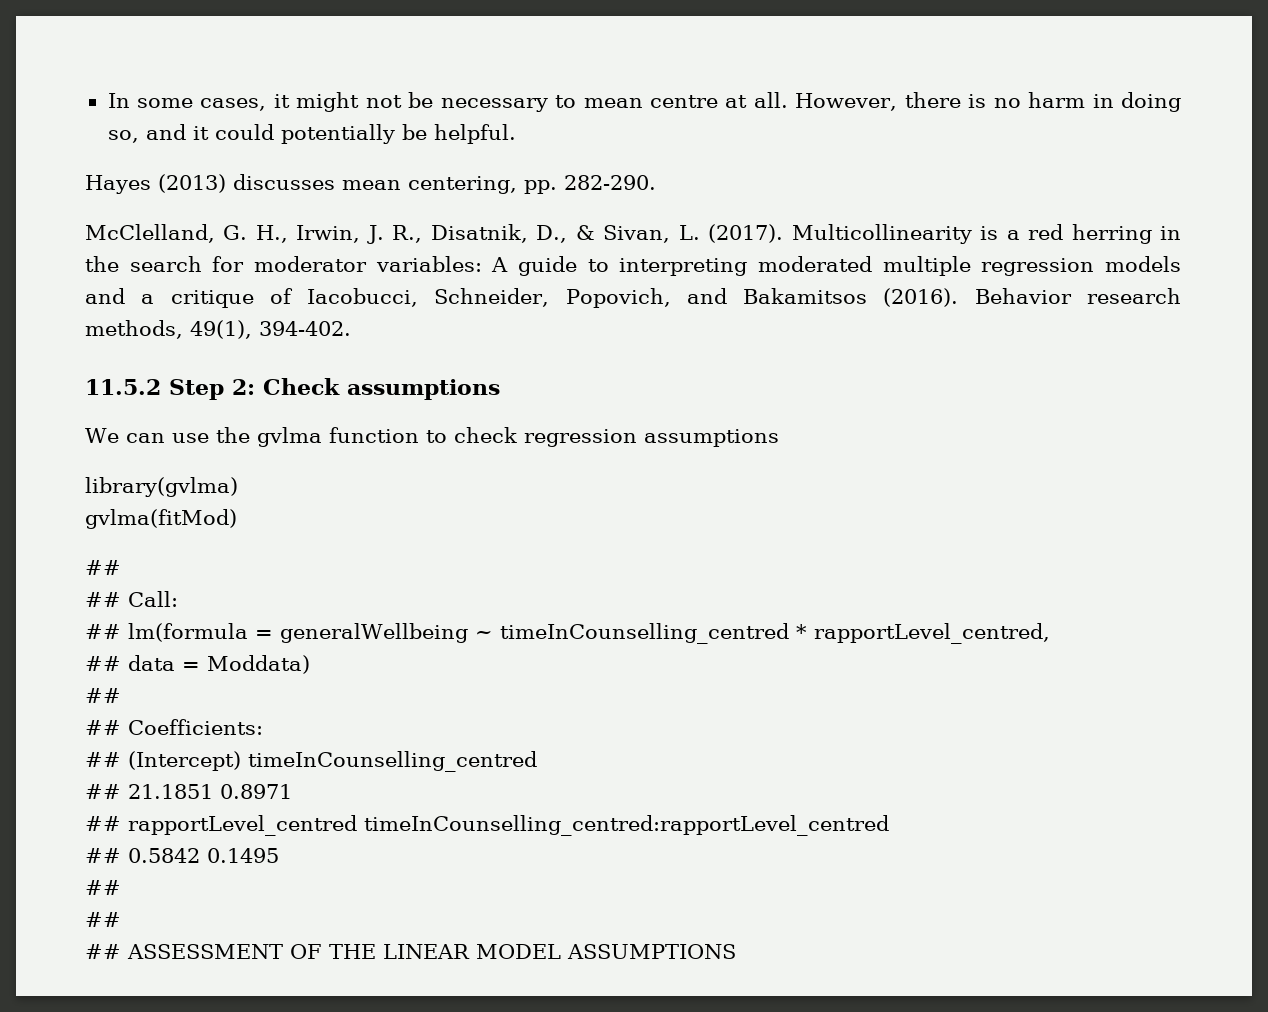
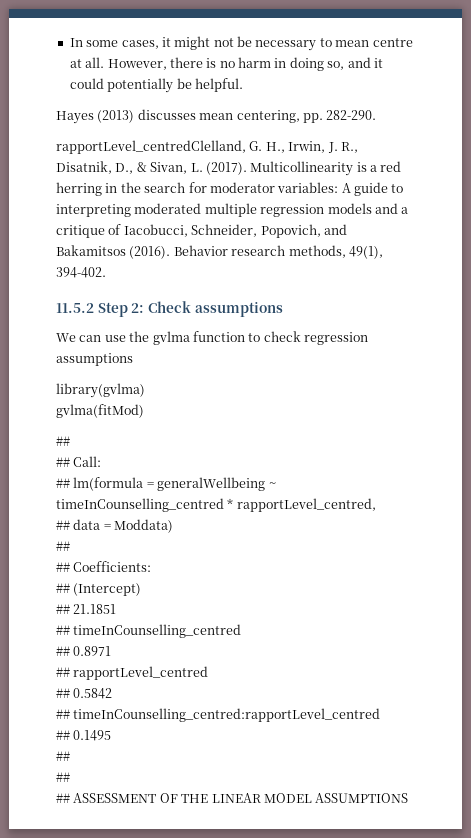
[85,224,215,243] McClelland, -> [56,140,246,154] rapportLevel_centredClelland,
(241, 761) none -> [56,604,117,614] [56,625,70,635] // ## 21.1851 // ##
[128,784,213,799] 21.1851 -> (70, 651) none
(357, 825) none -> [56,688,113,699] [56,709,70,719] // ## 0.5842 // ##
[128,848,200,863] 0.5842 -> (70, 735) none

